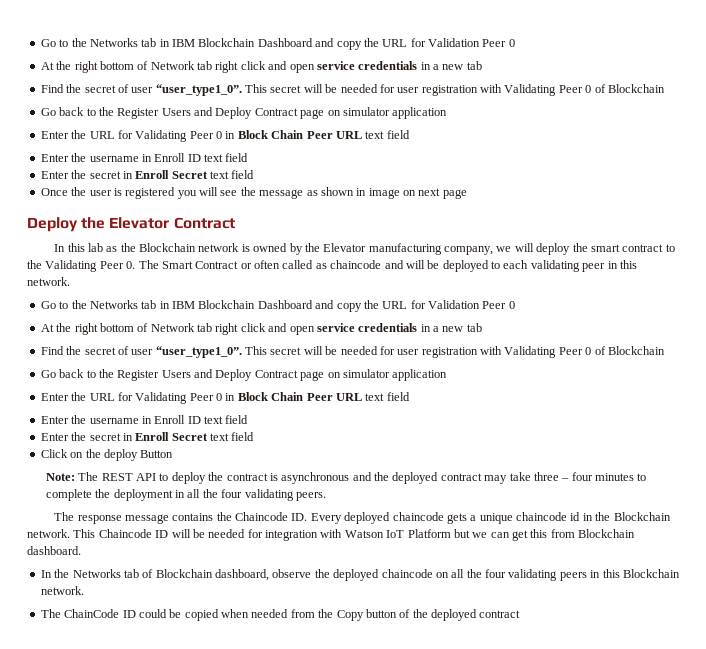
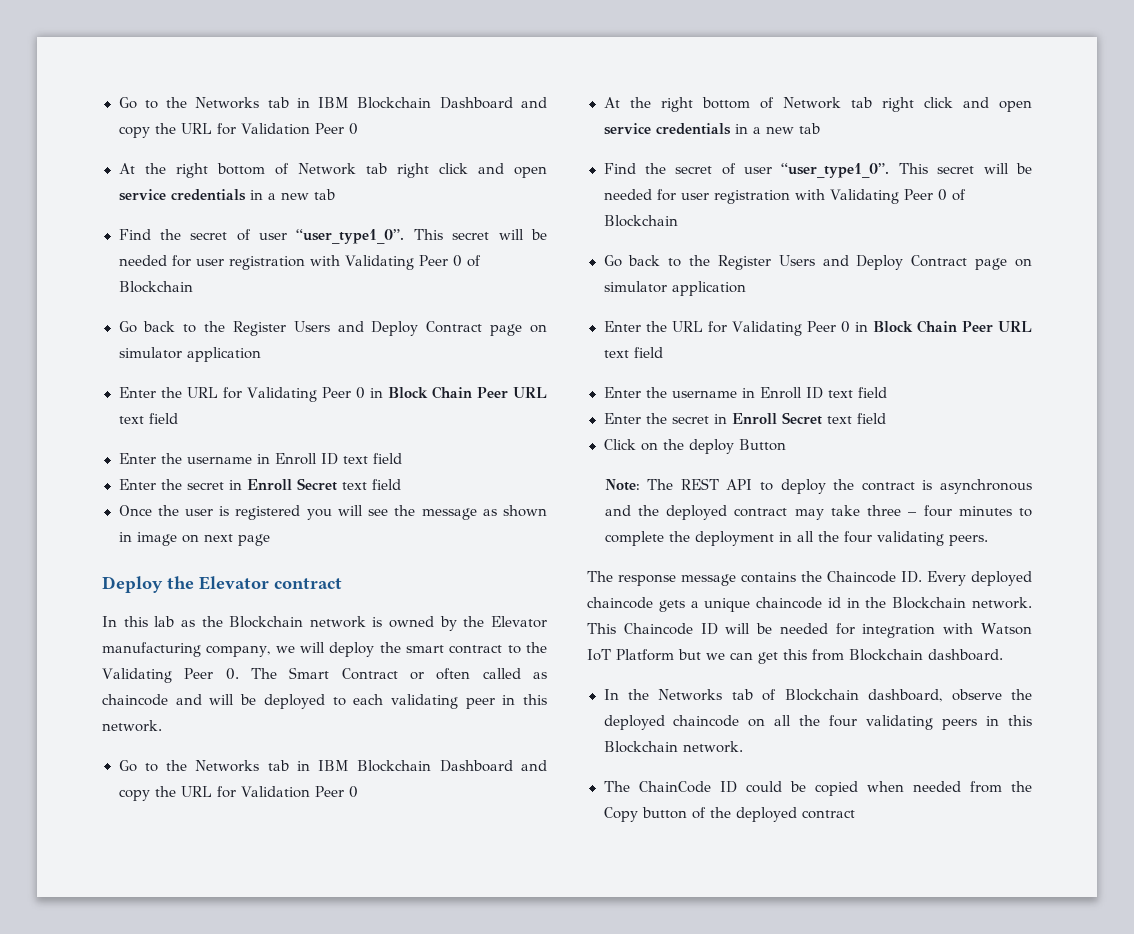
[173,217,235,229] Contract -> [274,578,342,589] contract

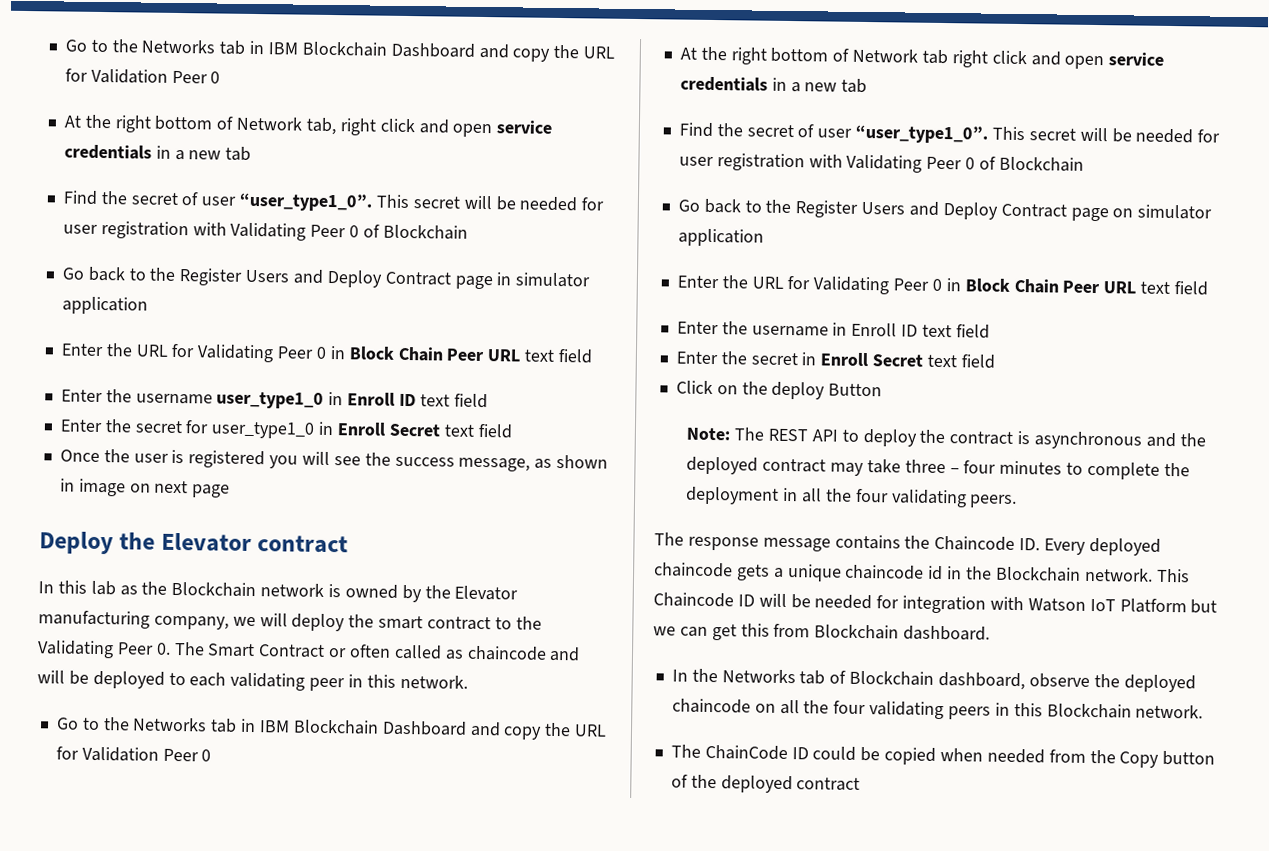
[365,163,387,174] tab -> [305,117,336,136] tab,
[530,324,547,333] on -> [496,272,512,286] in
[256,453,402,465] [118,479,224,490] in Enroll ID text field // Enter the secret -> [216,391,488,409] [59,419,316,439] user_type1_0 in Enroll ID text field // Enter the secret for user_type1_0
[421,508,477,520] message -> [394,456,531,472] success message,

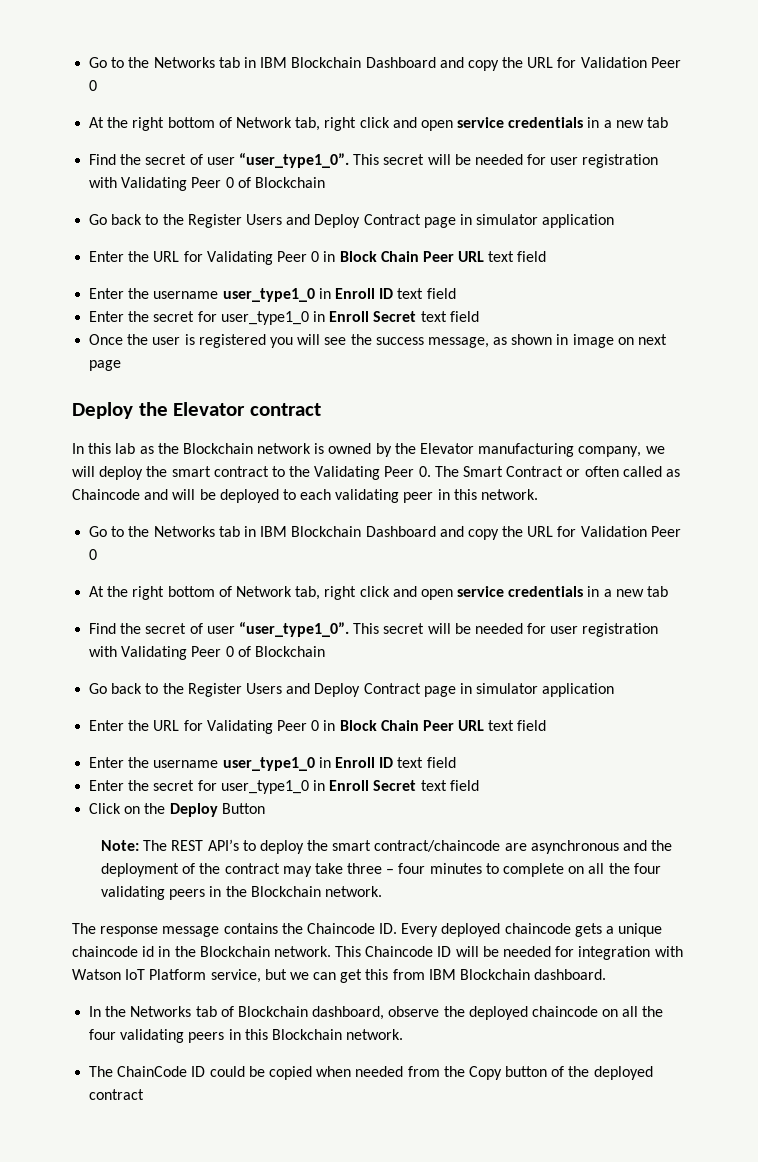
[466,645,547,661] chaincode -> [72,489,140,500] Chaincode
[921,49,948,65] tab -> [295,586,321,600] tab,
[1112,208,1134,218] on -> [459,683,472,694] in
[832,322,990,339] [675,351,798,366] in Enroll ID text field // Enter the secret -> [222,757,456,771] [89,780,309,794] user_type1_0 in Enroll ID text field // Enter the secret for user_type1_0
[771,381,826,400] deploy -> [169,803,218,817] Deploy
[811,429,838,442] API -> [207,839,239,851] API’s
[949,431,1206,450] [686,456,759,475] contract is asynchronous and the deployed -> [332,840,673,854] [100,863,221,877] smart contract/chaincode are asynchronous and the deployment of the
[1163,462,1190,477] [685,486,1018,509] the deployment in all the four validating peers. -> [568,863,661,874] [100,886,382,900] on all the four validating peers in the Blockchain network.
(1187, 606) none -> [210,969,261,983] service,
(811, 630) none -> [428,969,456,980] IBM

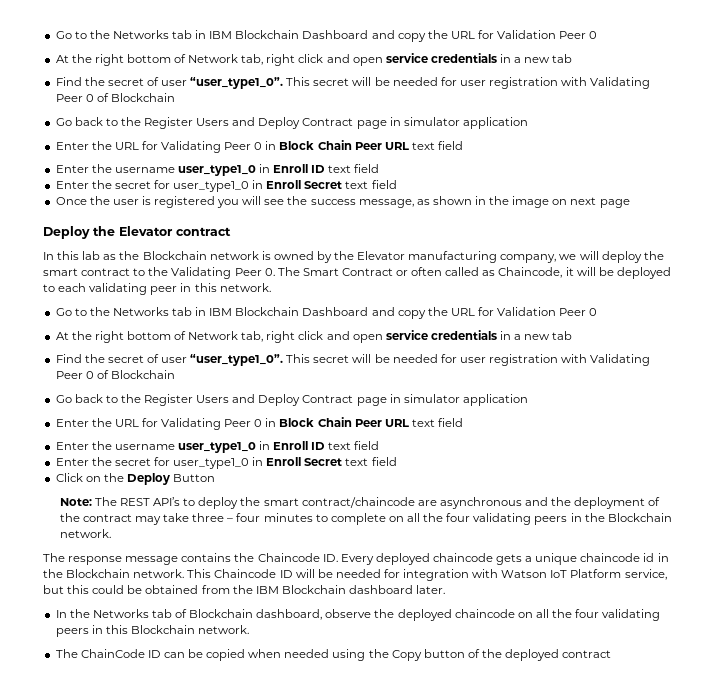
(569, 339) none -> [489,196,510,205] the
[72,489,169,500] Chaincode and -> [498,267,574,278] Chaincode, it
[289,969,607,983] we can get this from IBM Blockchain dashboard. -> [67,585,446,594] this could be obtained from the IBM Blockchain dashboard later.
[209,1066,245,1077] could -> [163,652,185,658] can
[407,1066,440,1077] from -> [332,649,366,661] using

